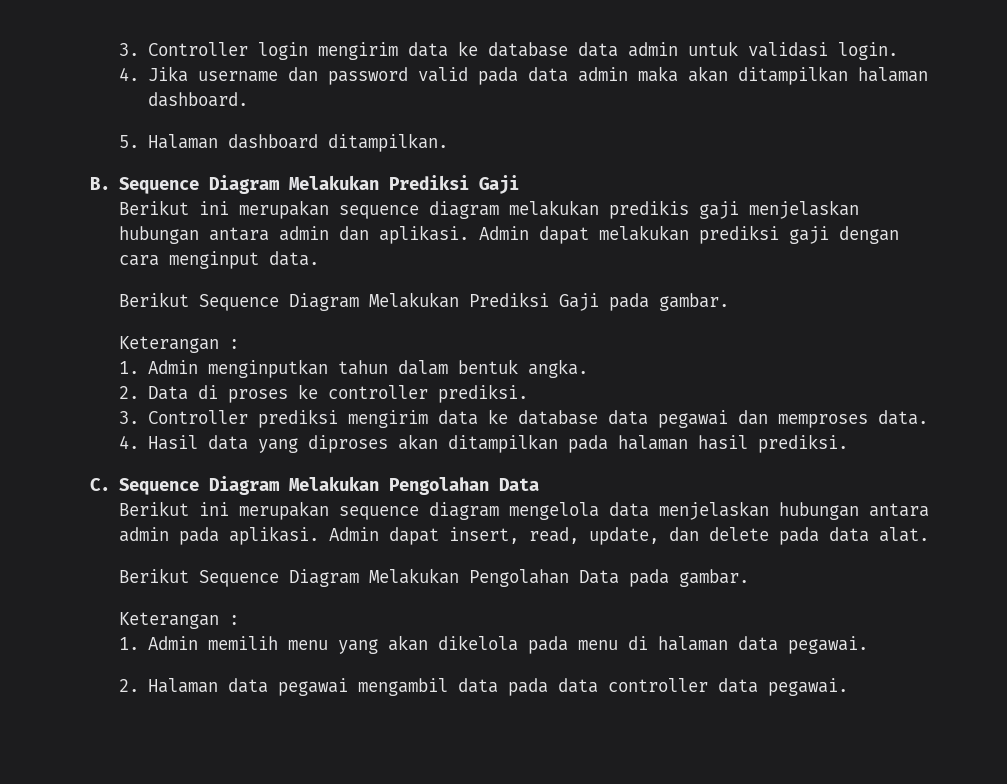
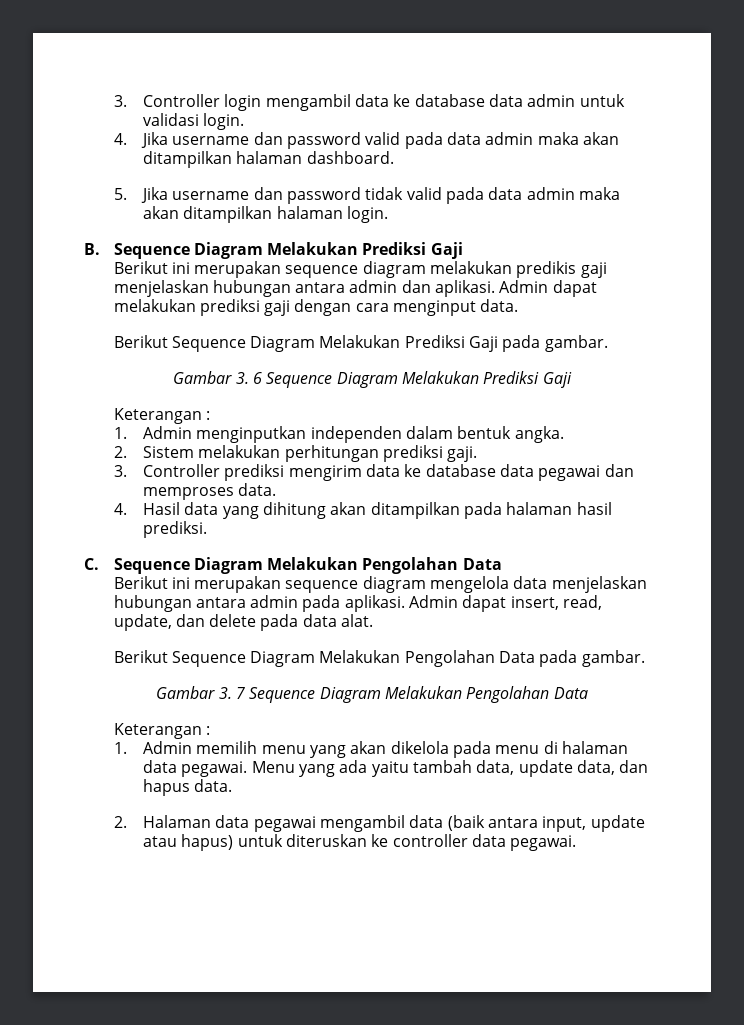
[317,42,398,60] mengirim -> [265,94,351,111] mengambil
[147,133,448,152] Halaman dashboard ditampilkan. -> [141,187,620,204] [143,206,388,223] Jika username dan password tidak valid pada data admin maka akan ditampilkan halaman login.
(729, 302) none -> [173,371,572,388] // Gambar 3. 6 Sequence Diagram Melakukan Prediksi Gaji
[337,360,388,375] tahun -> [310,426,402,443] independen
[147,384,528,403] Data di proses ke controller prediksi. -> [143,445,478,462] Sistem melakukan perhitungan prediksi gaji.
[307,435,388,453] diproses -> [262,502,326,519] dihitung
(749, 578) none -> [156,686,588,703] // Gambar 3. 7 Sequence Diagram Melakukan Pengolahan Data
(868, 645) none -> [251,760,649,777] [143,779,233,796] Menu yang ada yaitu tambah data, update data, dan hapus data.
[507,678,598,696] pada data -> [447,815,645,832] [143,834,389,851] (baik antara input, update atau hapus) untuk diteruskan ke

